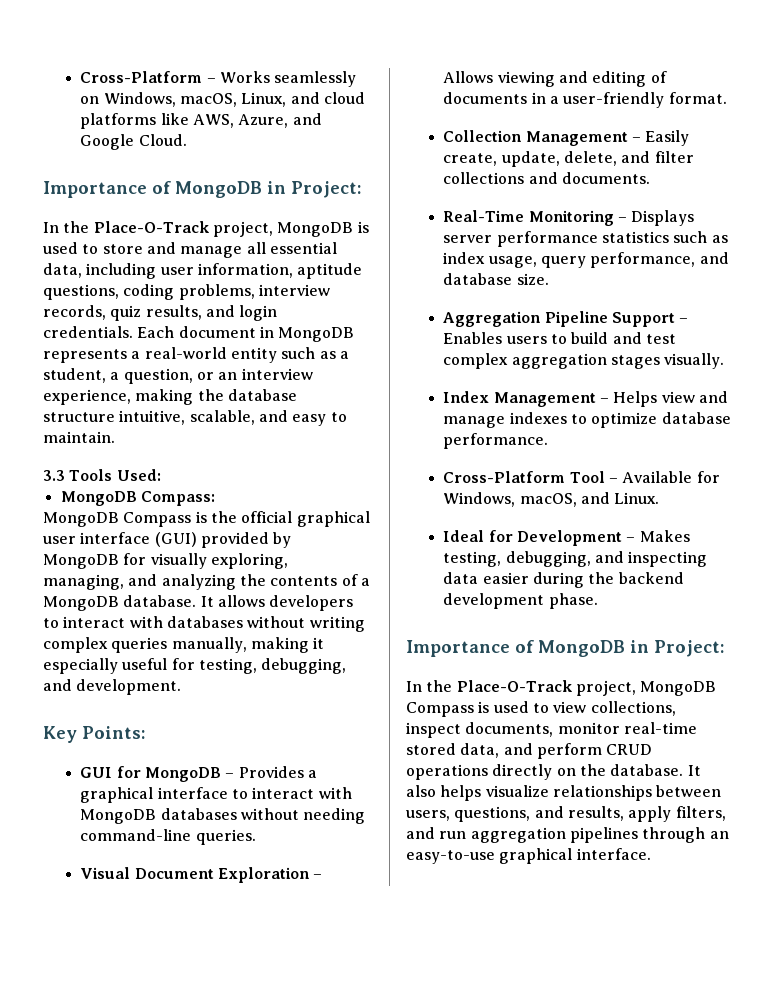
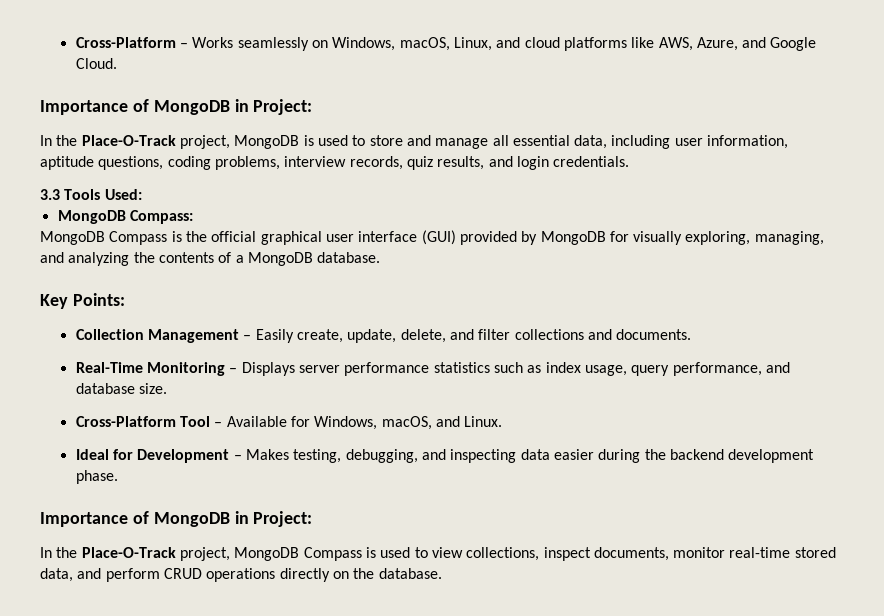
[137,326,355,342] [43,347,349,363] [43,368,313,384] [43,389,297,405] [43,410,347,426] [43,431,115,443] Each document in MongoDB represents a real-world entity such as a student, a question, or an interview experience, making the database structure intuitive, scalable, and easy to maintain. -> (630, 161) none
[200,595,354,611] [43,616,365,632] [43,637,325,653] [43,658,347,674] [43,679,182,695] [43,726,146,743] [80,766,317,782] [80,787,352,803] [80,808,366,824] [80,829,256,845] [80,867,323,883] [443,71,667,87] [443,92,727,108] It allows developers to interact with databases without writing complex queries manually, making it especially useful for testing, debugging, and development. // Key Points: // GUI for MongoDB – Provides a graphical interface to interact with MongoDB databases without needing command-line queries. // Visual Document Exploration – Allows viewing and editing of documents in a user-friendly format. -> [40,293,125,309] // Key Points:
[443,311,689,327] [443,332,676,344] [443,353,725,369] [443,391,728,407] [443,412,731,428] [443,433,549,449] // Aggregation Pipeline Support – Enables users to build and test complex aggregation stages visually. // Index Management – Helps view and manage indexes to optimize database performance. -> (167, 388) none
[687,765,701,776] [406,785,722,801] [406,806,726,822] [406,827,729,843] [406,848,651,864] It also helps visualize relationships between users, questions, and results, apply filters, and run aggregation pipelines through an easy-to-use graphical interface. -> (442, 573) none

